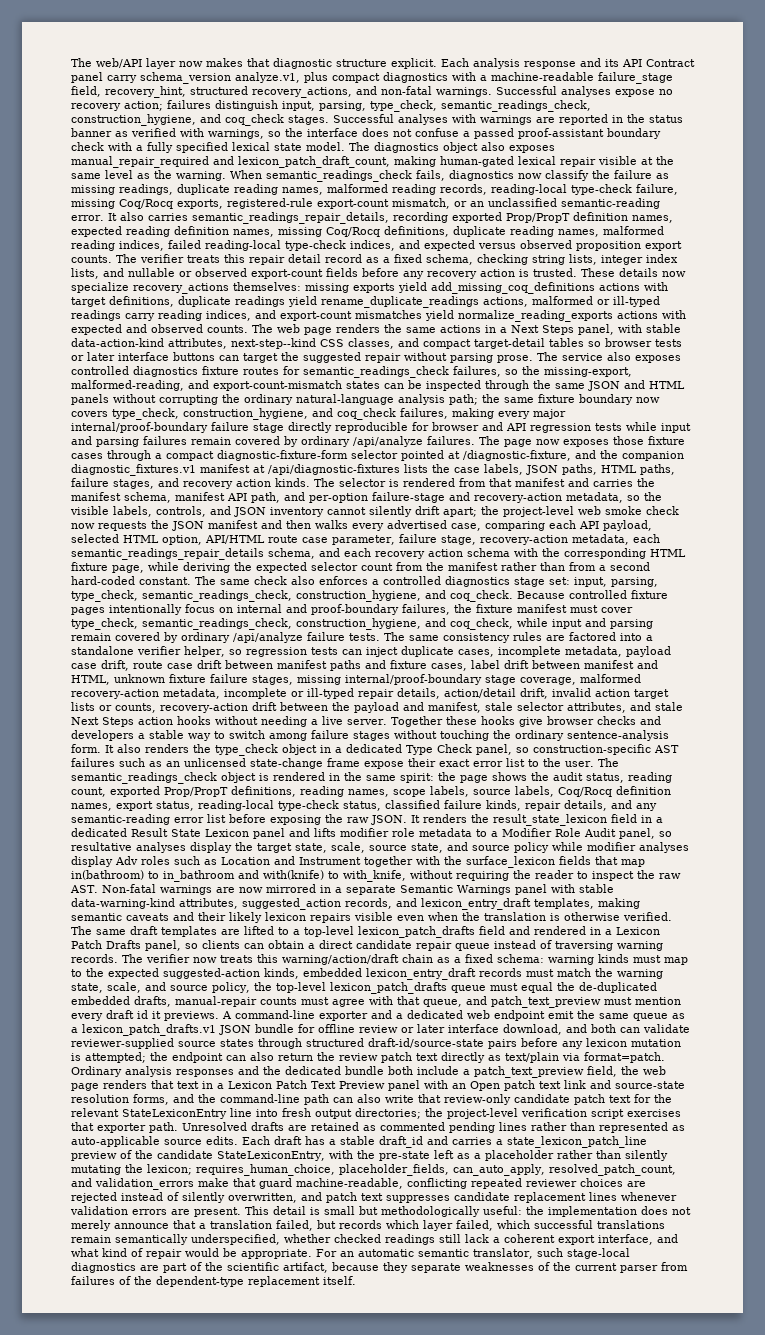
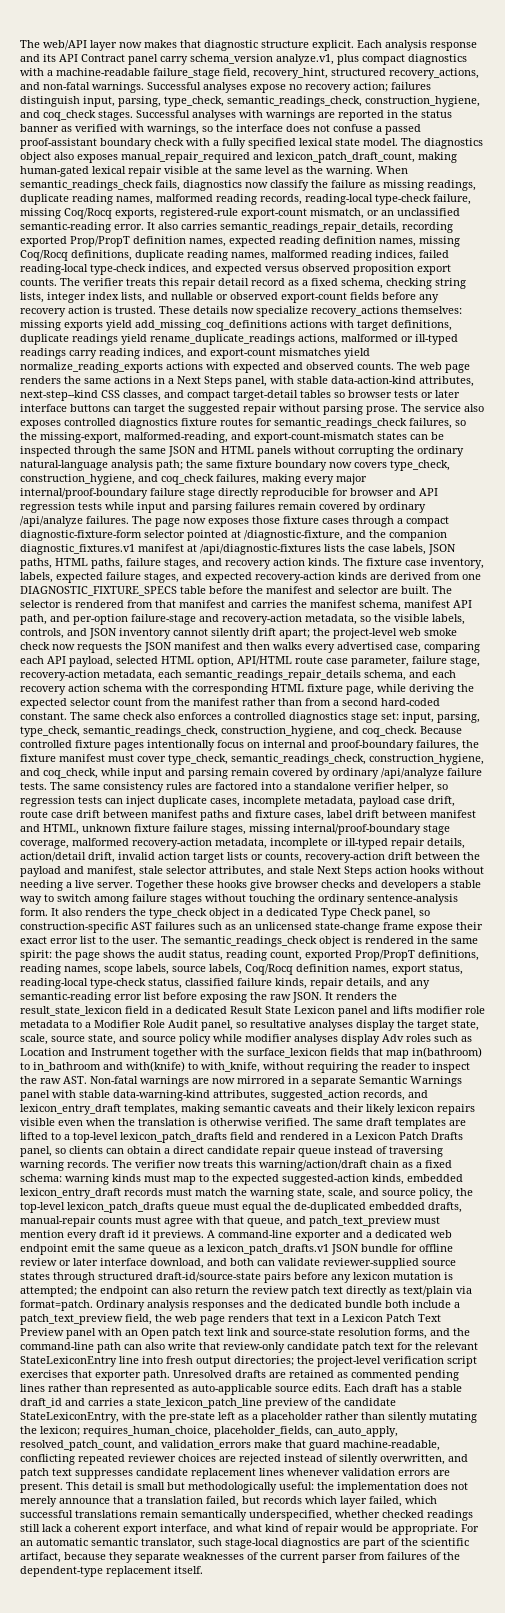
(335, 482) none -> [366,558,484,569] [20,572,481,583] [20,586,452,596] fixture case inventory, labels, expected failure stages, and expected recovery-action kinds are derived from one DIAGNOSTIC_FIXTURE_SPECS table before the manifest and selector are built. The

